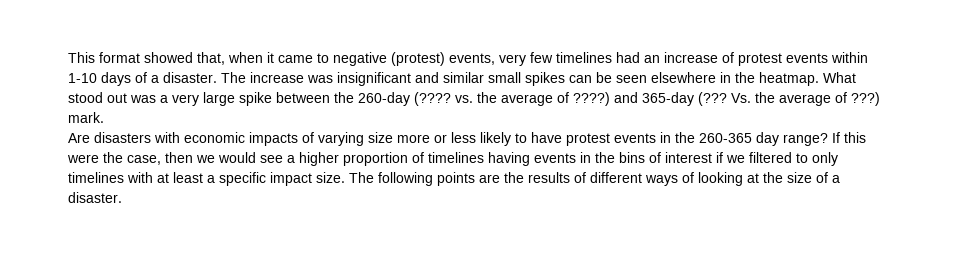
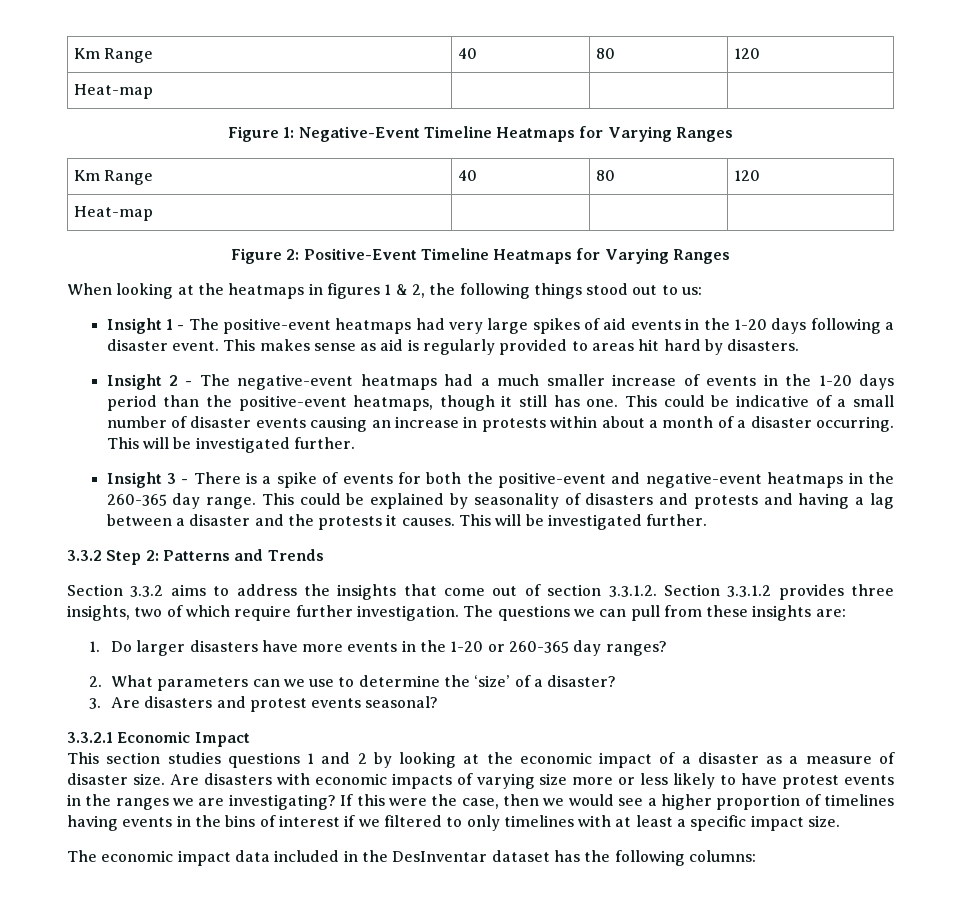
[68,52,868,66] [68,72,856,86] [68,92,880,106] [68,112,104,123] This format showed that, when it came to negative (protest) events, very few timelines had an increase of protest events within 1-10 days of a disaster. The increase was insignificant and similar small spikes can be seen elsewhere in the heatmap. What stood out was a very large spike between the 260-day (???? vs. the average of ????) and 365-day (??? Vs. the average of ???) mark. // -> [74,48,154,63] [458,48,478,59] [596,48,616,59] [734,48,761,59] [74,84,154,99] [227,126,734,142] [74,170,154,185] [458,170,478,181] [596,170,616,181] [734,170,761,181] [74,206,154,221] [230,248,731,264] [67,283,703,299] [106,318,894,334] [106,339,800,355] [106,374,894,390] [106,395,894,411] [106,416,894,432] [106,437,355,453] [106,472,895,488] [106,493,894,509] [106,514,708,530] [67,549,324,565] [67,584,894,600] [67,605,846,621] [88,640,667,656] [88,675,617,691] [88,696,439,712] [67,731,250,747] [67,752,896,768] [67,773,165,785] Km Range | 40 | 80 | 120 // Heat-map | | | // Figure 1: Negative-Event Timeline Heatmaps for Varying Ranges // Km Range | 40 | 80 | 120 // Heat-map | | | // Figure 2: Positive-Event Timeline Heatmaps for Varying Ranges // When looking at the heatmaps in figures 1 & 2, the following things stood out to us: // Insight 1 - The positive-event heatmaps had very large spikes of aid events in the 1-20 days following a disaster event. This makes sense as aid is regularly provided to areas hit hard by disasters. // Insight 2 - The negative-event heatmaps had a much smaller increase of events in the 1-20 days period than the positive-event heatmaps, though it still has one. This could be indicative of a small number of disaster events causing an increase in protests within about a month of a disaster occurring. This will be investigated further. // Insight 3 - There is a spike of events for both the positive-event and negative-event heatmaps in the 260-365 day range. This could be explained by seasonality of disasters and protests and having a lag between a disaster and the protests it causes. This will be investigated further. // 3.3.2 Step 2: Patterns and Trends // Section 3.3.2 aims to address the insights that come out of section 3.3.1.2. Section 3.3.1.2 provides three insights, two of which require further investigation. The questions we can pull from these insights are: // 1. Do larger disasters have more events in the 1-20 or 260-365 day ranges? // 2. What parameters can we use to determine the ‘size’ of a disaster? // 3. Are disasters and protest events seasonal? // 3.3.2.1 Economic Impact // This section studies questions 1 and 2 by looking at the economic impact of a disaster as a measure of disaster size.
[699,132,828,146] 260-365 day range? -> [115,794,336,810] ranges we are investigating?
[349,172,840,186] [68,192,122,203] The following points are the results of different ways of looking at the size of a disaster. -> [67,850,756,866] // The economic impact data included in the DesInventar dataset has the following columns:

